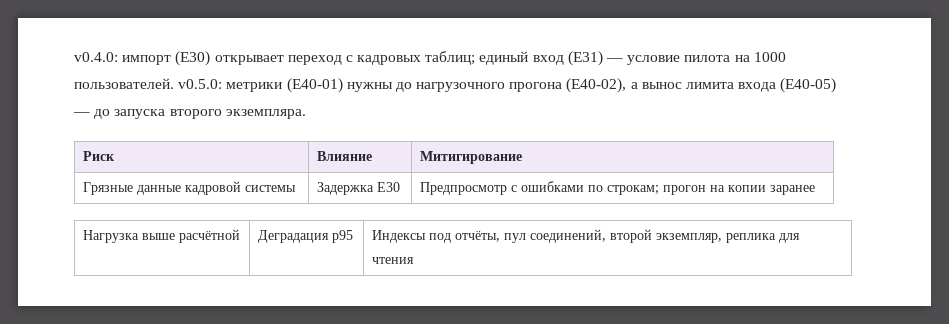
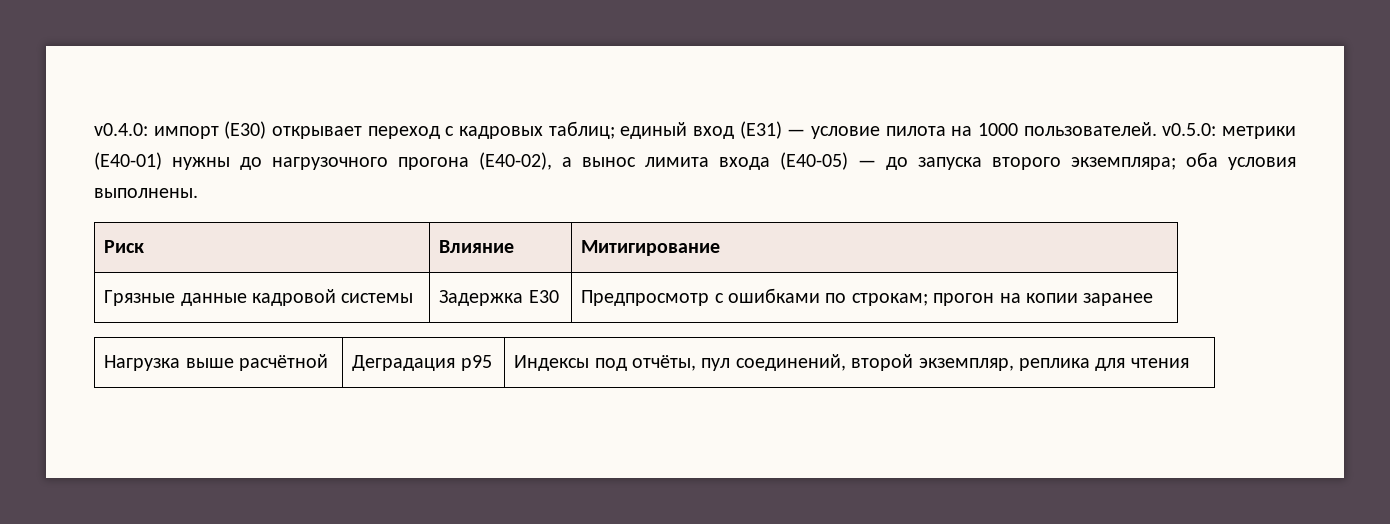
[225,109,306,119] экземпляра. -> [1071,152,1296,170] [94,188,198,198] экземпляра; оба условия выполнены.

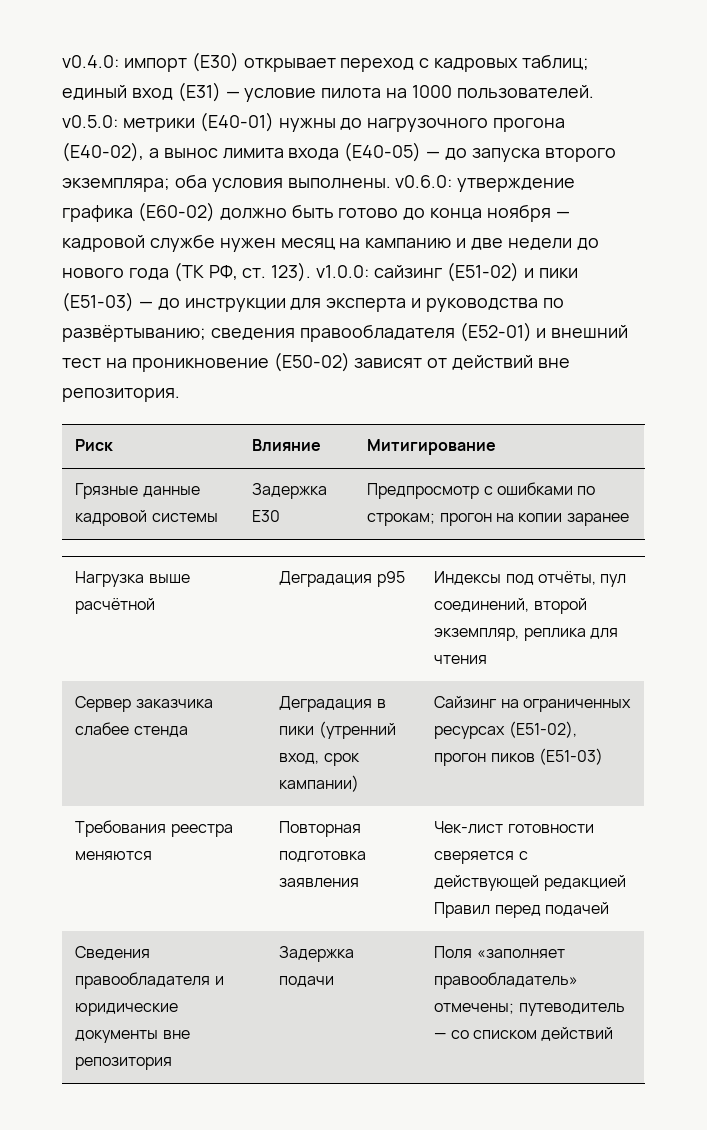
(198, 193) none -> [395,175,576,192] [62,202,570,222] [62,234,599,252] [62,262,578,282] [62,292,564,312] [62,322,629,342] [62,352,571,372] [62,388,180,402] v0.6.0: утверждение графика (E60-02) должно быть готово до конца ноября — кадровой службе нужен месяц на кампанию и две недели до нового года (ТК РФ, ст. 123). v1.0.0: сайзинг (E51-02) и пики (E51-03) — до инструкции для эксперта и руководства по развёртыванию; сведения правообладателя (E52-01) и внешний тест на проникновение (E50-02) зависят от действий вне репозитория.
(1189, 363) none -> [75,696,213,712] [75,722,188,737] [279,696,386,712] [279,721,396,739] [279,753,360,766] [279,775,360,792] [434,696,631,712] [434,721,577,739] [434,748,603,766] [75,820,233,837] [75,851,153,860] [279,821,362,837] [279,851,367,862] [279,878,360,888] [434,821,594,834] [434,851,528,864] [434,875,626,891] [434,902,609,918] [75,946,151,960] [75,972,224,989] [75,1003,179,1016] [75,1030,190,1043] [75,1057,173,1070] [279,946,355,962] [279,976,335,987] [434,946,565,959] [434,972,579,989] [434,1003,625,1016] [434,1027,614,1041] // Сервер заказчика слабее стенда | Деградация в пики (утренний вход, срок кампании) | Сайзинг на ограниченных ресурсах (E51-02), прогон пиков (E51-03) // Требования реестра меняются | Повторная подготовка заявления | Чек-лист готовности сверяется с действующей редакцией Правил перед подачей // Сведения правообладателя и юридические документы вне репозитория | Задержка подачи | Поля «заполняет правообладатель» отмечены; путеводитель — со списком действий

